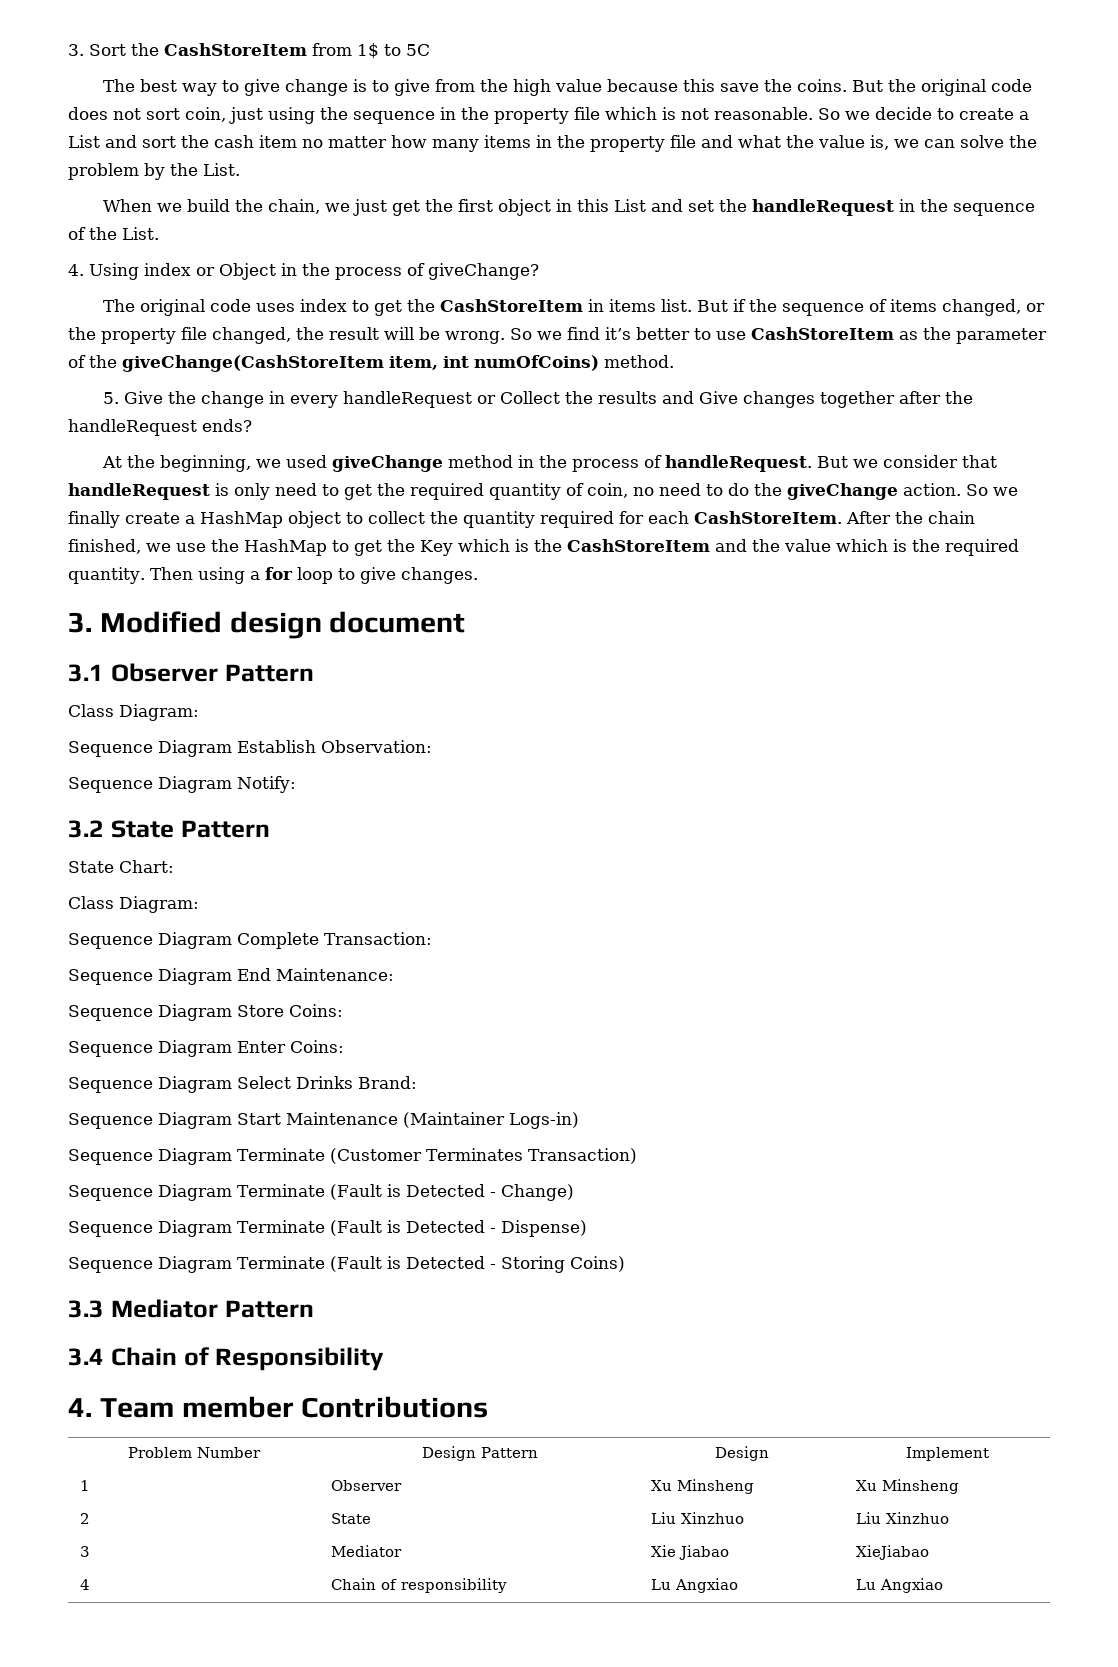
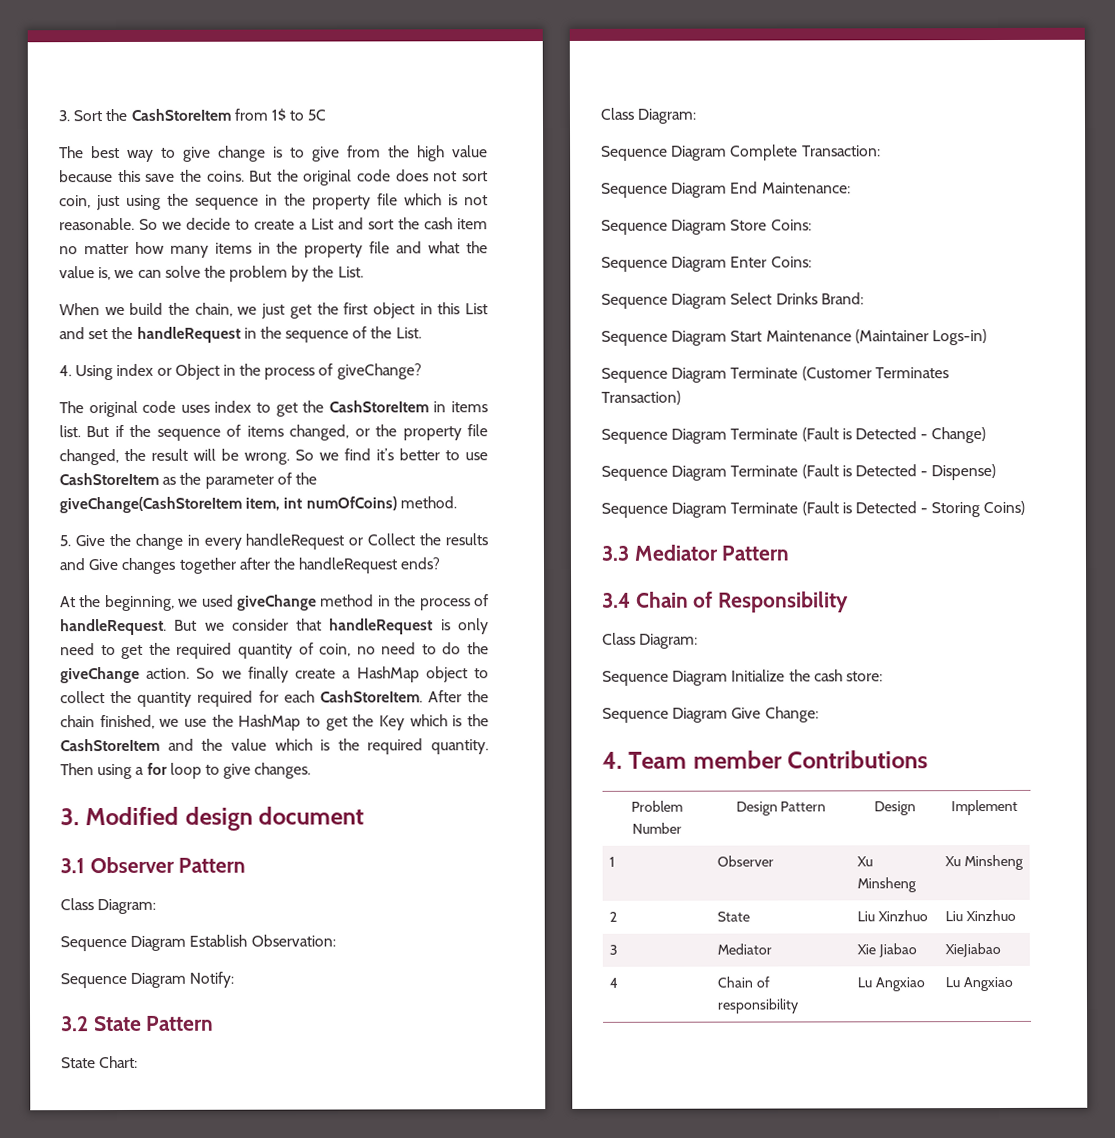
(385, 1359) none -> [602,632,699,649] [602,669,883,686] [602,706,819,723] // Class Diagram: // Sequence Diagram Initialize the cash store: // Sequence Diagram Give Change:

